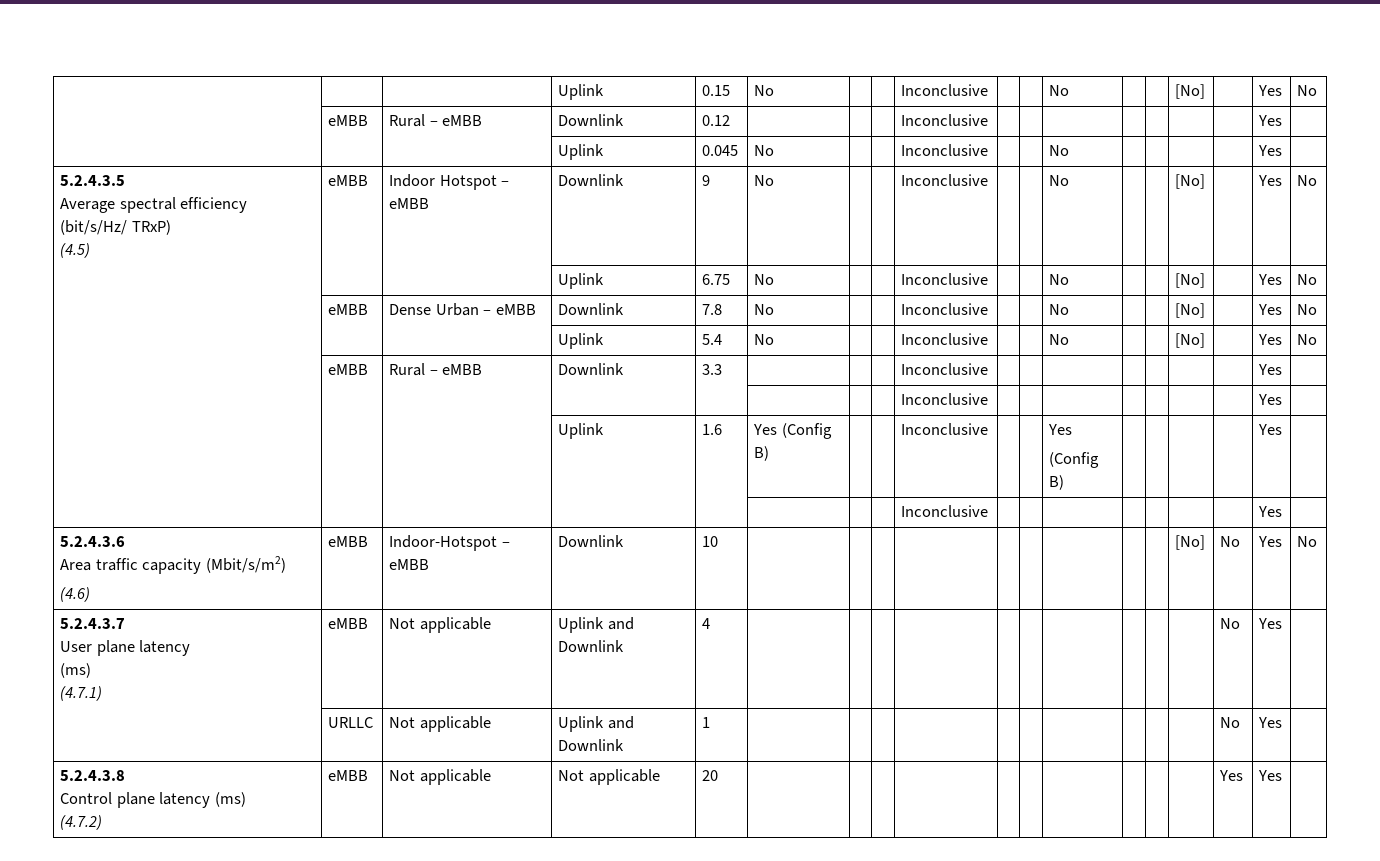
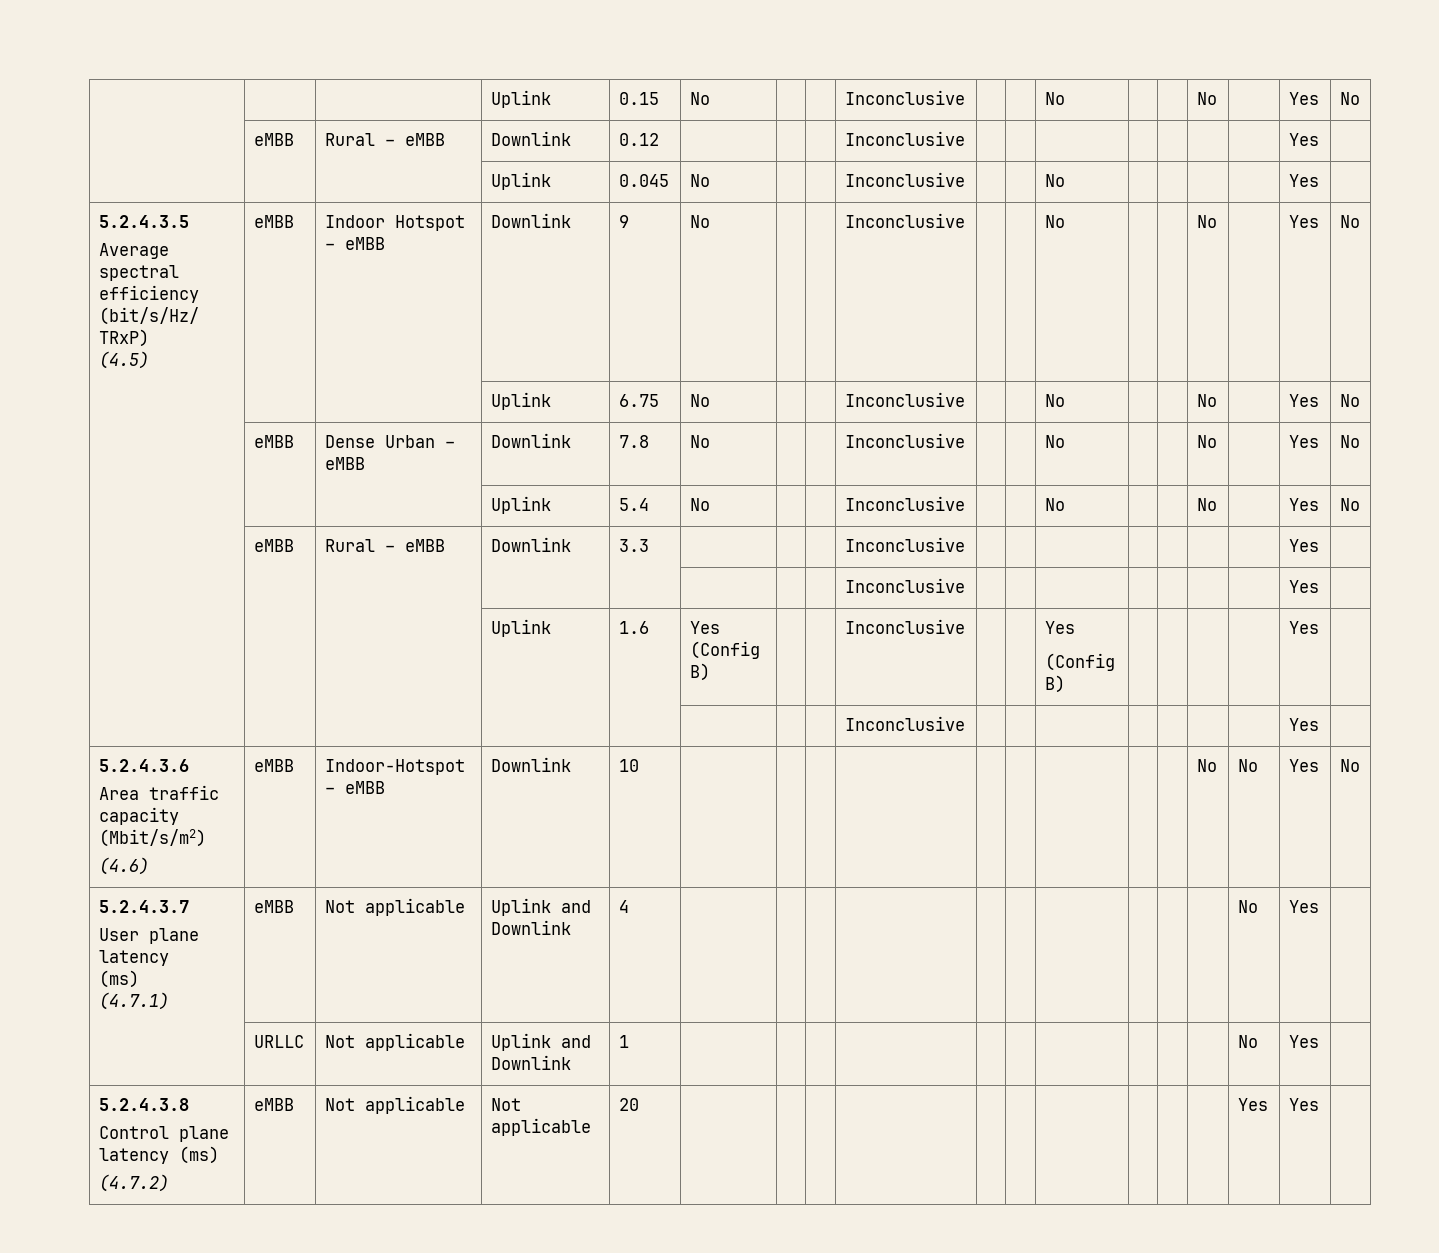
[1175,84,1206,99] [No] -> [1196,92,1217,105] No
[1175,174,1206,189] [No] -> [1196,215,1217,228] No
[1175,273,1206,288] [No] -> [1196,394,1217,407] No
[1175,303,1206,318] [No] -> [1196,435,1217,448] No
[1175,333,1206,348] [No] -> [1196,498,1217,511] No
[1175,535,1206,550] [No] -> [1196,759,1217,772] No

